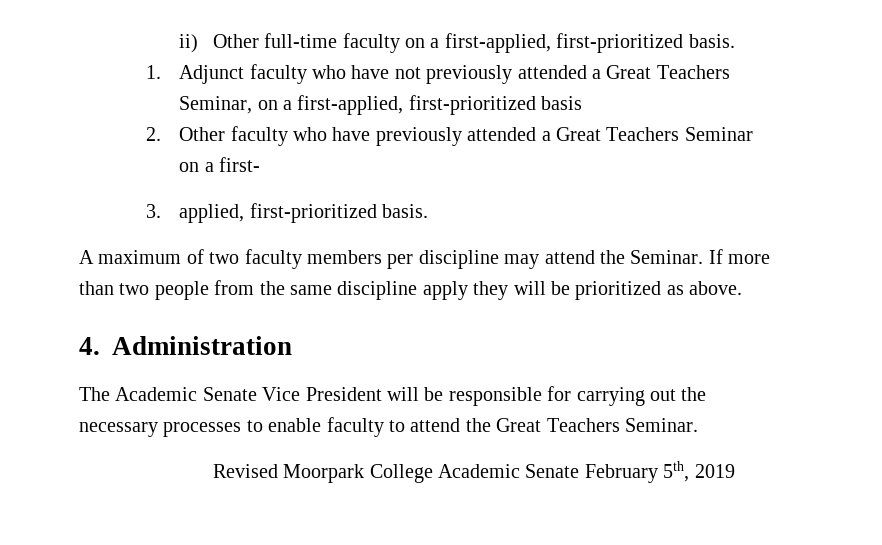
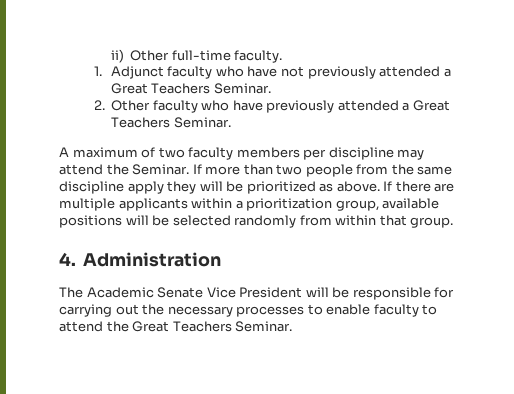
[342,33,735,53] faculty on a first-applied, first-prioritized basis. -> [234,50,283,63] faculty.
[179,95,583,115] Seminar, on a first-applied, first-prioritized basis -> [213,83,271,94] Seminar.
[684,127,753,141] [179,157,261,172] [145,203,429,223] Seminar on a first- // 3. applied, first-prioritized basis. -> [173,117,231,128] Seminar.
(743, 288) none -> [383,181,455,192] [59,198,440,211] [59,215,454,228] If there are multiple applicants within a prioritization group, available positions will be selected randomly from within that group.
[212,461,735,483] // Revised Moorpark College Academic Senate February 5th, 2019 -> (293, 326) none

